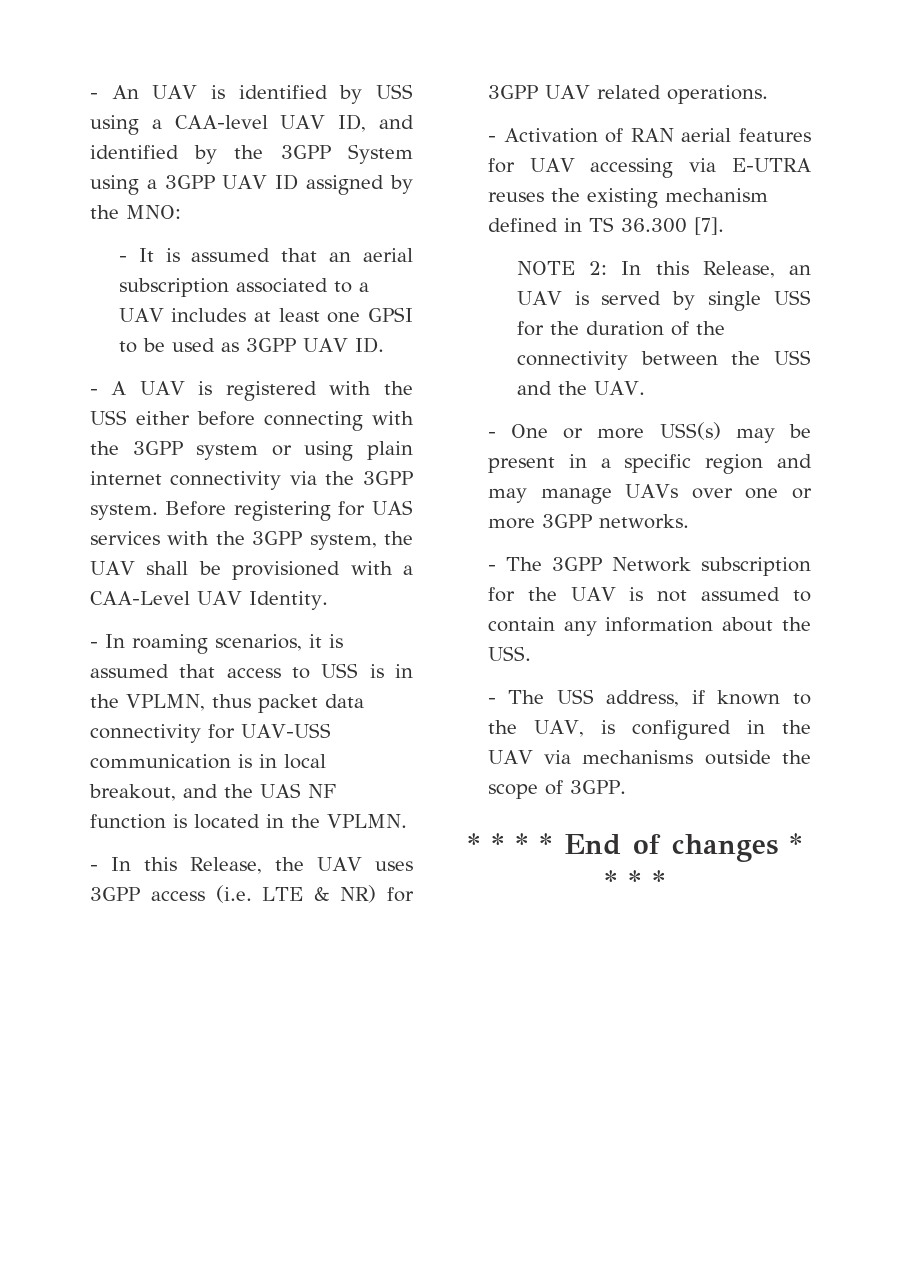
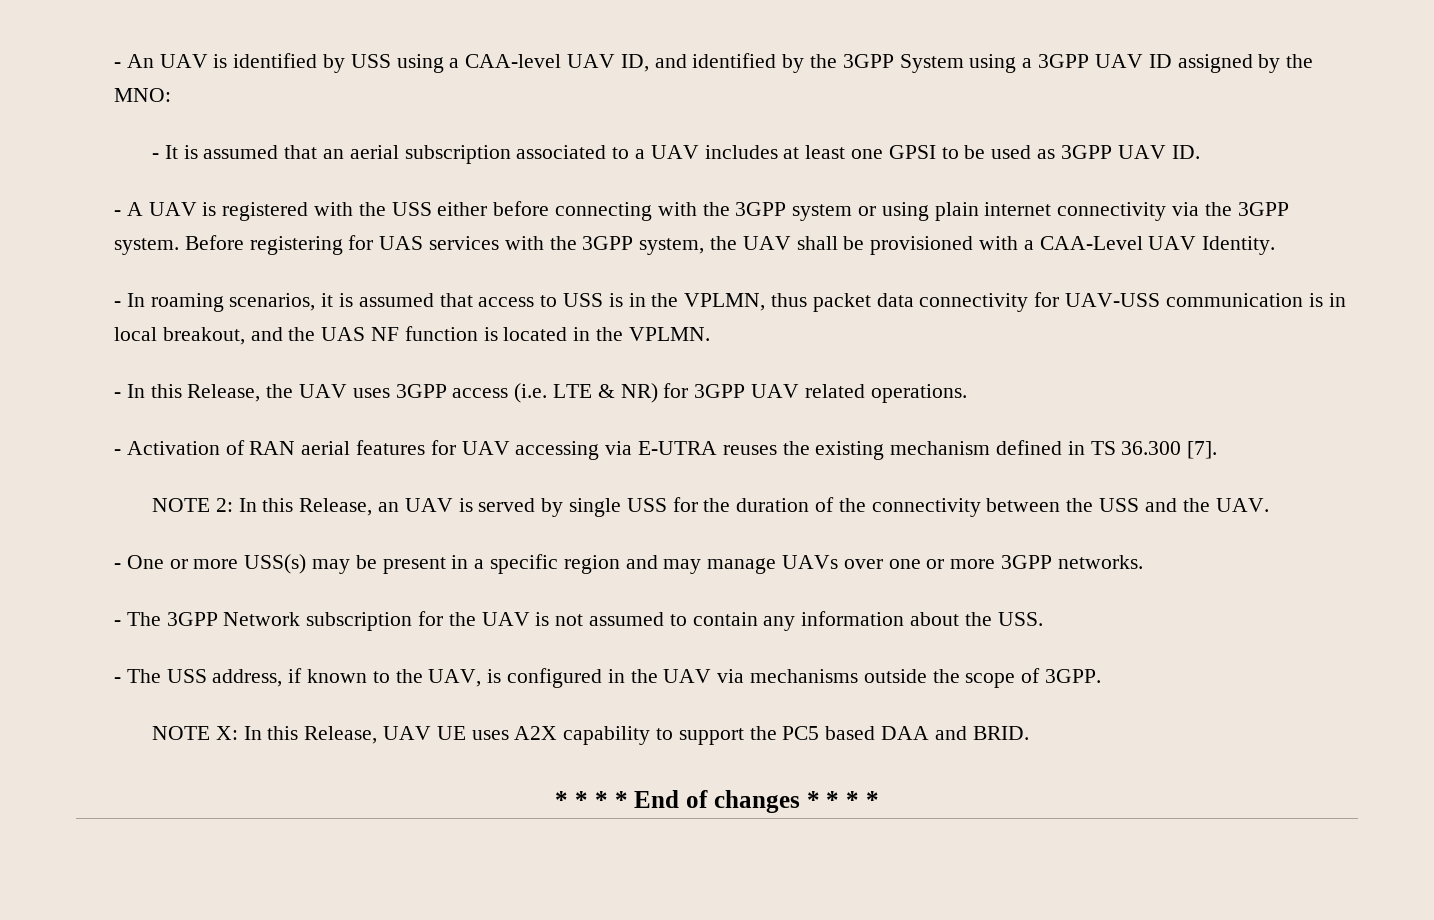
(626, 787) none -> [151,726,1029,745] // NOTE X: In this Release, UAV UE uses A2X capability to support the PC5 based DAA and BRID.

